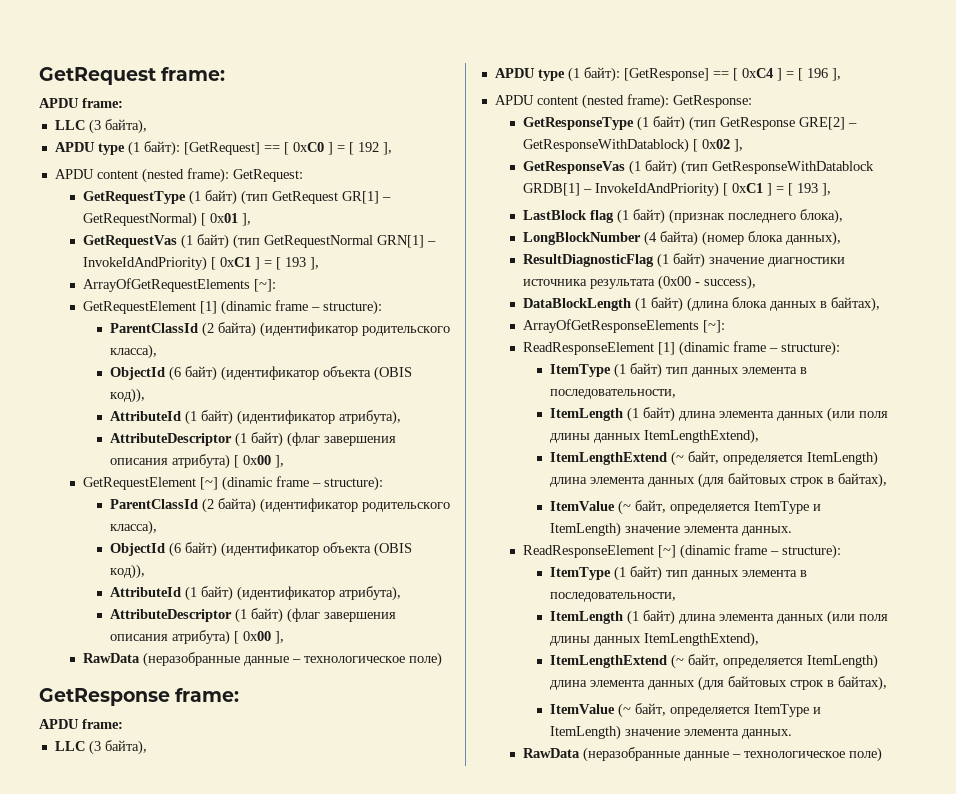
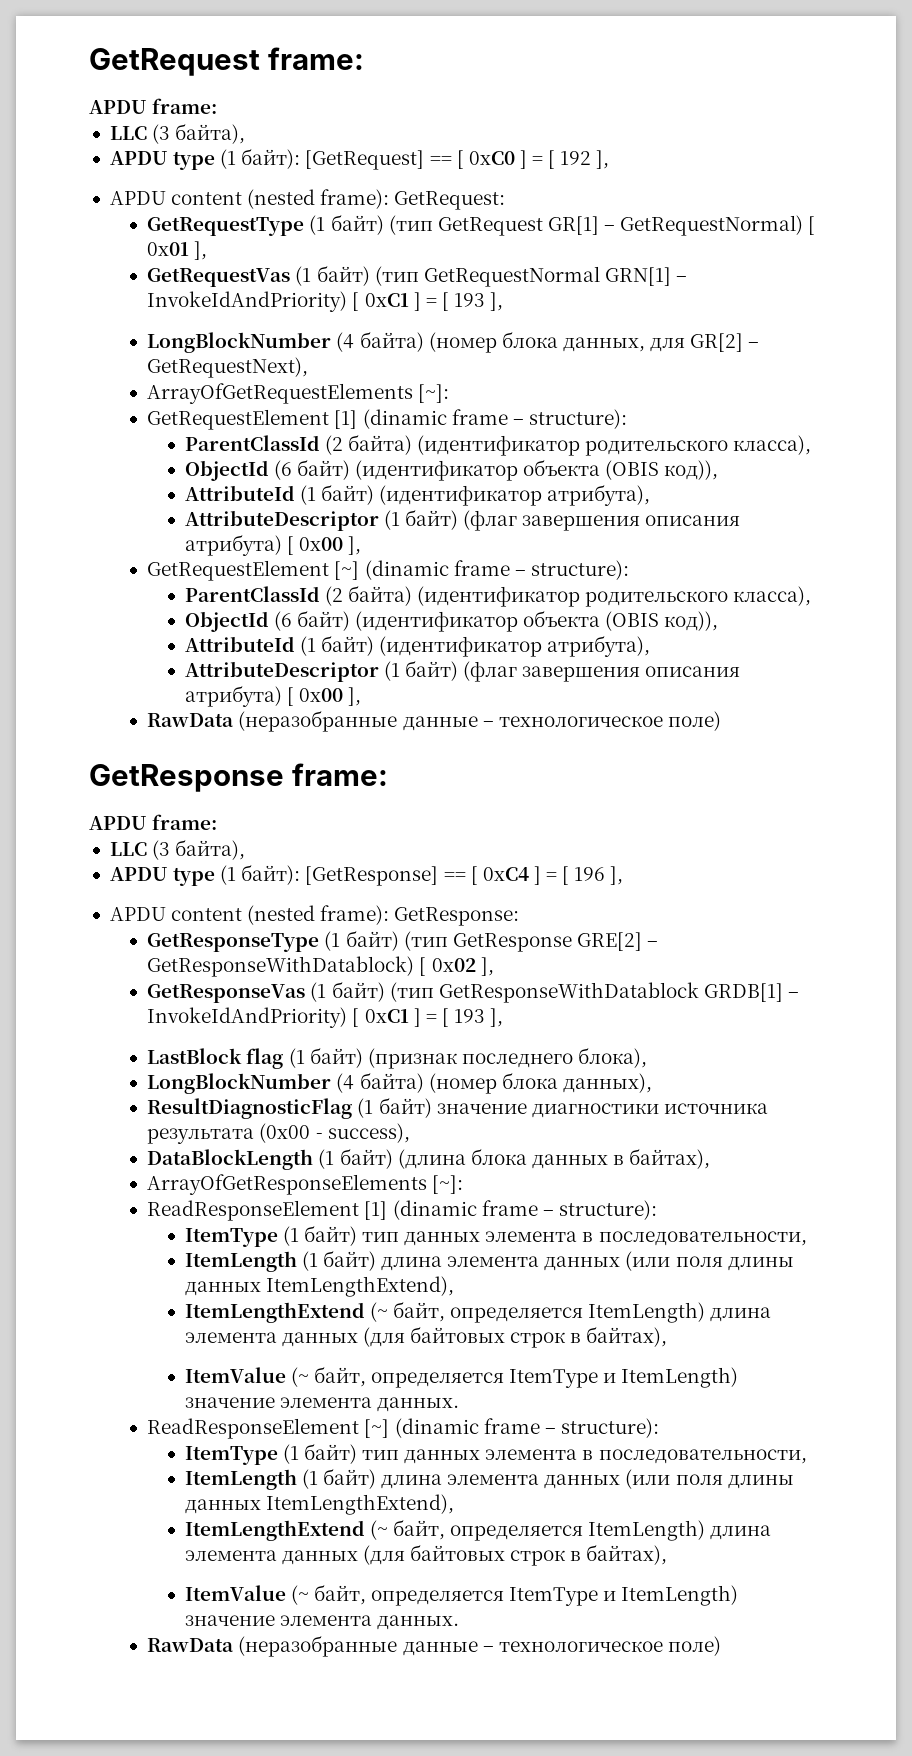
(319, 263) none -> [147,331,760,353] [147,357,309,378] // LongBlockNumber (4 байта) (номер блока данных, для GR[2] – GetRequestNext),

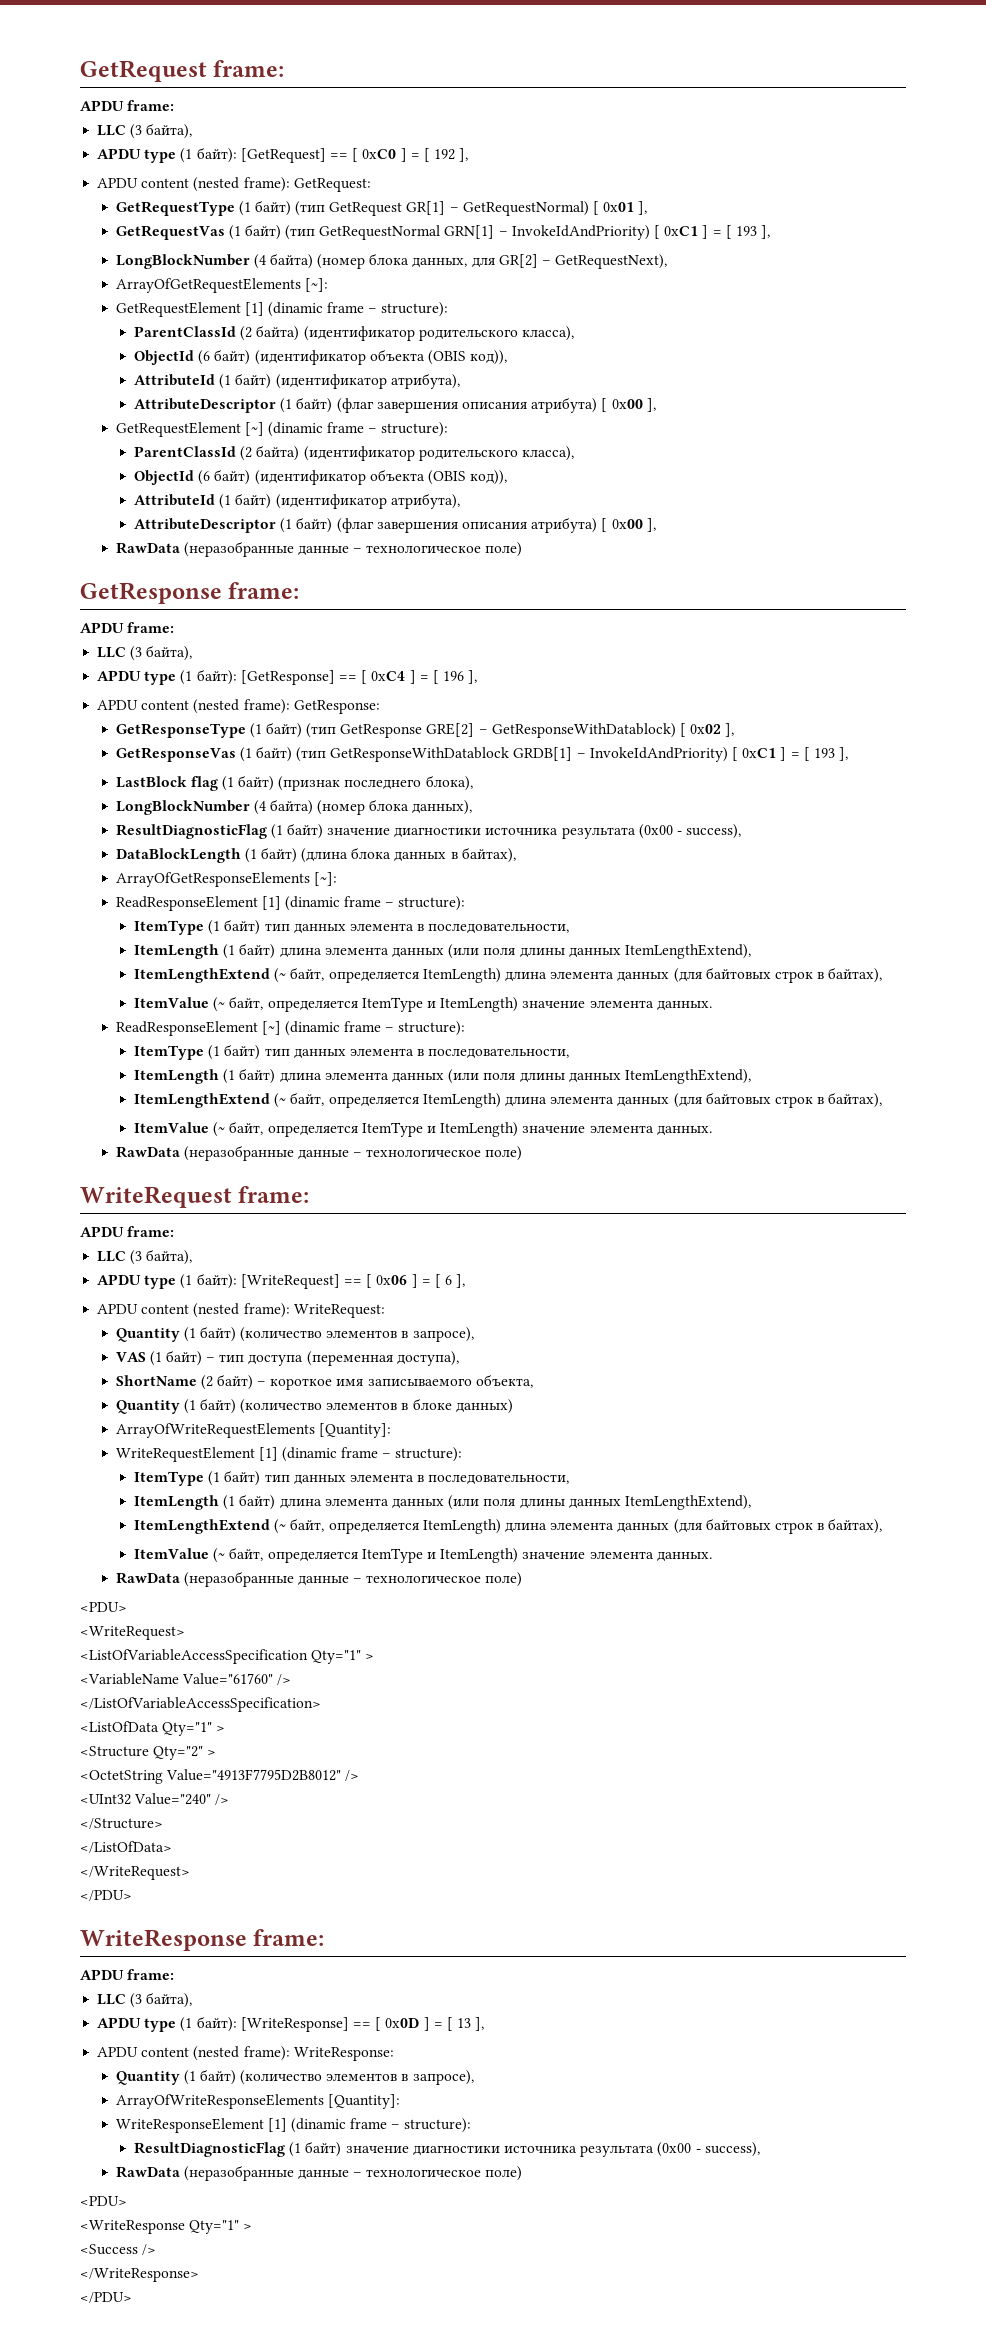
(721, 1646) none -> [80,1186,310,1208] [80,1226,175,1237] [97,1249,193,1265] [97,1273,466,1289] [97,1303,385,1318] [115,1326,474,1342] [115,1350,459,1366] [115,1374,533,1390] [115,1398,513,1414] [115,1423,391,1438] [115,1447,463,1462] [134,1470,570,1486] [134,1494,751,1510] [134,1518,883,1534] [134,1547,712,1563] [115,1571,523,1587] [80,1602,127,1612] [80,1626,185,1640] [80,1649,375,1664] [80,1673,292,1685] [80,1697,321,1712] [80,1721,226,1736] [80,1746,217,1760] [80,1769,360,1784] [80,1793,230,1805] [80,1818,163,1829] [80,1841,172,1853] [80,1866,190,1880] [80,1890,132,1901] [80,1929,325,1951] [80,1969,175,1980] [97,1992,193,2008] [97,2016,485,2032] [97,2046,394,2061] [115,2069,474,2085] [115,2094,400,2109] [115,2118,472,2133] [134,2141,760,2157] [115,2165,523,2181] [80,2196,127,2206] [80,2220,253,2234] [80,2244,157,2255] [80,2268,199,2282] [80,2292,132,2303] // WriteRequest frame: // APDU frame: // LLC (3 байта), // APDU type (1 байт): [WriteRequest] == [ 0x06 ] = [ 6 ], // APDU content (nested frame): WriteRequest: // Quantity (1 байт) (количество элементов в запросе), // VAS (1 байт) – тип доступа (переменная доступа), // ShortName (2 байт) – короткое имя записываемого объекта, // Quantity (1 байт) (количество элементов в блоке данных) // ArrayOfWriteRequestElements [Quantity]: // WriteRequestElement [1] (dinamic frame – structure): // ItemType (1 байт) тип данных элемента в последовательности, // ItemLength (1 байт) длина элемента данных (или поля длины данных ItemLengthExtend), // ItemLengthExtend (~ байт, определяется ItemLength) длина элемента данных (для байтовых строк в байтах), // ItemValue (~ байт, определяется ItemType и ItemLength) значение элемента данных. // RawData (неразобранные данные – технологическое поле) // <PDU> // <WriteRequest> // <ListOfVariableAccessSpecification Qty="1" > // <VariableName Value="61760" /> // </ListOfVariableAccessSpecification> // <ListOfData Qty="1" > // <Structure Qty="2" > // <OctetString Value="4913F7795D2B8012" /> // <UInt32 Value="240" /> // </Structure> // </ListOfData> // </WriteRequest> // </PDU> // WriteResponse frame: // APDU frame: // LLC (3 байта), // APDU type (1 байт): [WriteResponse] == [ 0x0D ] = [ 13 ], // APDU content (nested frame): WriteResponse: // Quantity (1 байт) (количество элементов в запросе), // ArrayOfWriteResponseElements [Quantity]: // WriteResponseElement [1] (dinamic frame – structure): // ResultDiagnosticFlag (1 байт) значение диагностики источника результата (0x00 - success), // RawData (неразобранные данные – технологическое поле) // <PDU> // <WriteResponse Qty="1" > // <Success /> // </WriteResponse> // </PDU>

